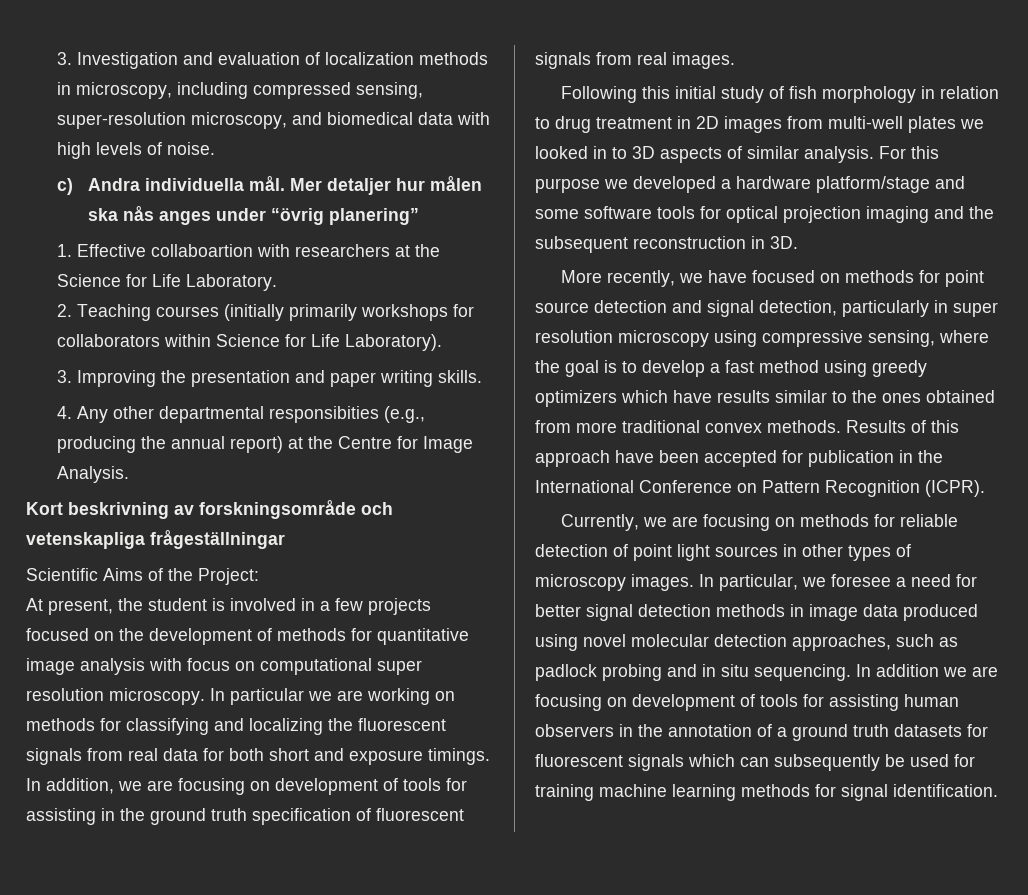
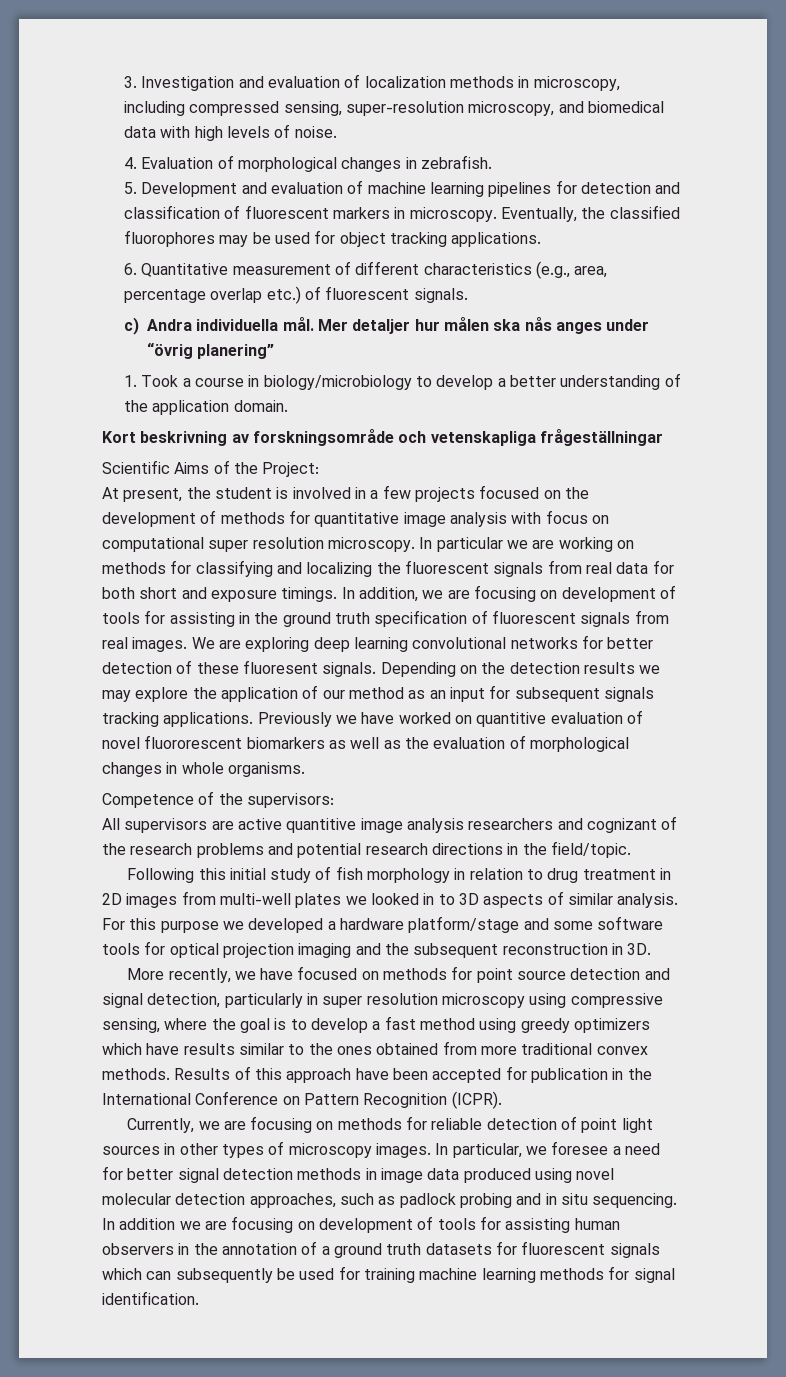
(215, 148) none -> [124,155,493,172] [124,180,681,197] [124,205,680,222] [124,230,542,247] [124,261,608,279] [124,286,468,304] // 4. Evaluation of morphological changes in zebrafish. // 5. Development and evaluation of machine learning pipelines for detection and classification of fluorescent markers in microscopy. Eventually, the classified fluorophores may be used for object tracking applications. // 6. Quantitative measurement of different characteristics (e.g., area, percentage overlap etc.) of fluorescent signals.
[76,244,440,257] [56,274,277,291] [56,304,474,321] [56,334,442,351] [56,370,482,387] [56,406,425,423] [56,436,473,453] [56,466,129,483] Effective collaboartion with researchers at the Science for Life Laboratory. // 2. Teaching courses (initially primarily workshops for collaborators within Science for Life Laboratory). // 3. Improving the presentation and paper writing skills. // 4. Any other departmental responsibities (e.g., producing the annual report) at the Centre for Image Analysis. -> [141,373,681,390] [124,400,288,415] Took a course in biology/microbiology to develop a better understanding of the application domain.
(735, 60) none -> [191,635,654,652] [102,660,661,677] [102,685,654,702] [102,710,643,727] [102,735,629,752] [102,762,305,777] [102,791,334,808] [102,816,678,833] [102,841,631,858] We are exploring deep learning convolutional networks for better detection of these fluoresent signals. Depending on the detection results we may explore the application of our method as an input for subsequent signals tracking applications. Previously we have worked on quantitive evaluation of novel fluororescent biomarkers as well as the evaluation of morphological changes in whole organisms. // Competence of the supervisors: // All supervisors are active quantitive image analysis researchers and cognizant of the research problems and potential research directions in the field/topic.

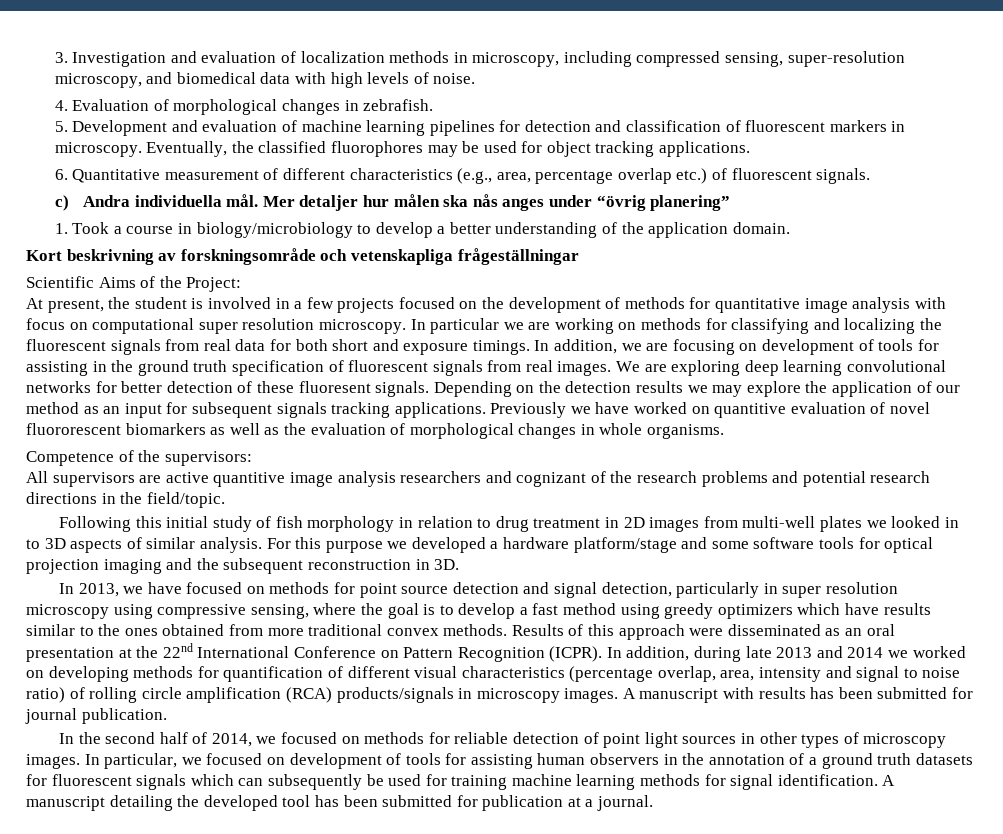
[127,968,231,983] More recently, -> [58,583,119,597] In 2013,
[355,1066,652,1083] have been accepted for publication in the -> [689,624,895,636] [26,643,193,662] were disseminated as an oral presentation at the 22nd
[127,1116,313,1133] // Currently, we are focusing -> [606,646,966,662] [26,666,961,682] [26,687,974,703] [25,708,167,724] [58,732,338,747] In addition, during late 2013 and 2014 we worked on developing methods for quantification of different visual characteristics (percentage overlap, area, intensity and signal to noise ratio) of rolling circle amplification (RCA) products/signals in microscopy images. A manuscript with results has been submitted for journal publication. // In the second half of 2014, we focused
[551,1141,660,1155] [102,1166,615,1183] [102,1193,678,1208] [102,1216,294,1233] foresee a need for better signal detection methods in image data produced using novel molecular detection approaches, such as padlock probing and in situ sequencing. In addition we are focusing -> [206,753,263,765] focused
(199, 1298) none -> [882,775,896,786] [26,795,654,811] A manuscript detailing the developed tool has been submitted for publication at a journal.

